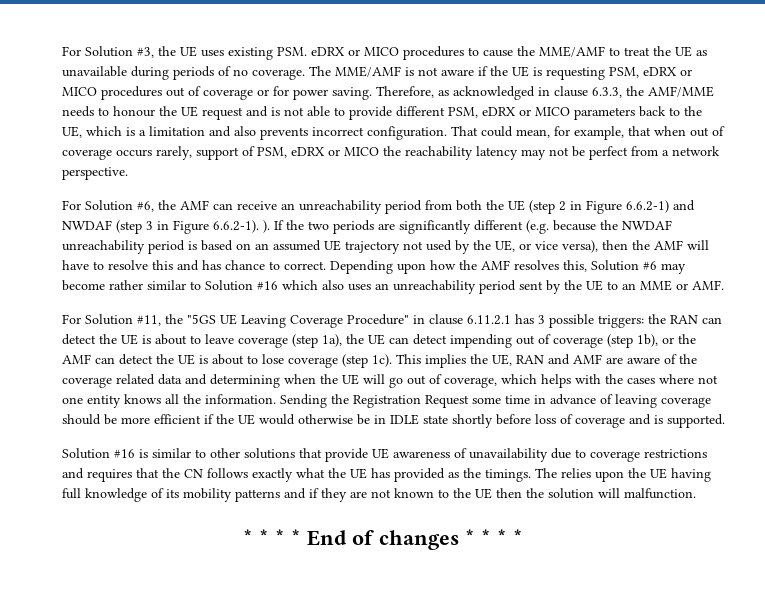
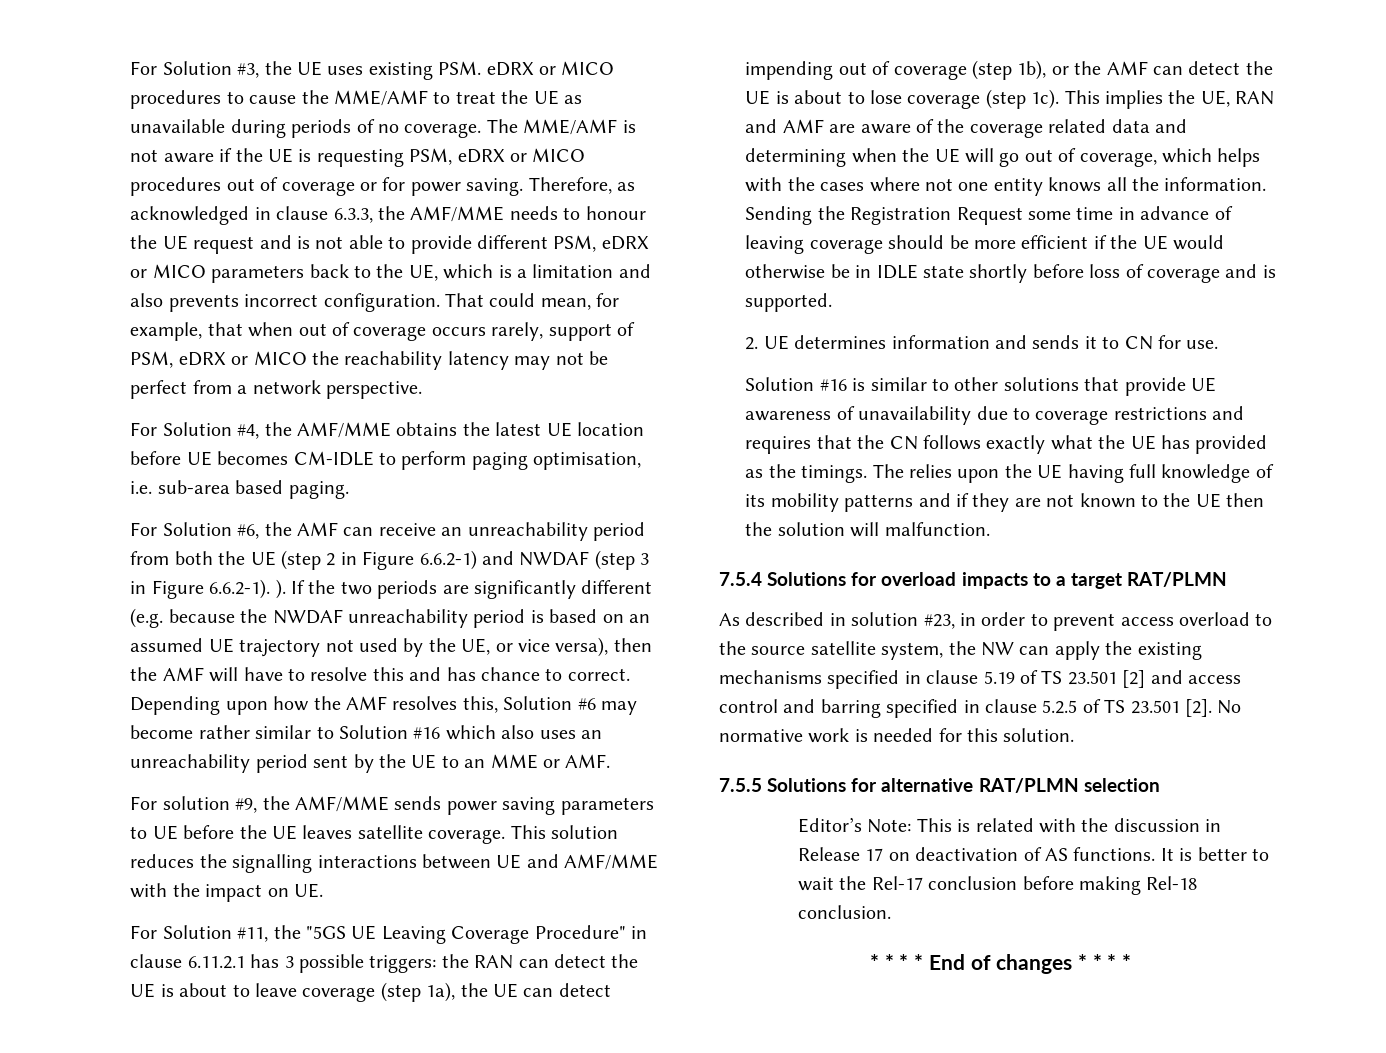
(128, 173) none -> [130,422,644,439] [130,451,642,470] [130,480,349,499] // For Solution #4, the AMF/MME obtains the latest UE location before UE becomes CM-IDLE to perform paging optimisation, i.e. sub-area based paging.
(724, 285) none -> [130,796,654,815] [130,825,618,844] [130,854,659,873] [130,883,323,902] // For solution #9, the AMF/MME sends power saving parameters to UE before the UE leaves satellite coverage. This solution reduces the signalling interactions between UE and AMF/MME with the impact on UE.
(725, 421) none -> [745,335,1219,350] // 2. UE determines information and sends it to CN for use.
(696, 493) none -> [719,572,1228,589] [719,612,1273,631] [719,641,1202,660] [719,670,1241,689] [719,699,1242,718] [719,728,1075,743] [719,778,1160,793] [797,817,1222,833] [797,847,1269,861] [797,876,1198,895] [797,905,891,919] // 7.5.4 Solutions for overload impacts to a target RAT/PLMN // As described in solution #23, in order to prevent access overload to the source satellite system, the NW can apply the existing mechanisms specified in clause 5.19 of TS 23.501 [2] and access control and barring specified in clause 5.2.5 of TS 23.501 [2]. No normative work is needed for this solution. // 7.5.5 Solutions for alternative RAT/PLMN selection // Editor’s Note: This is related with the discussion in Release 17 on deactivation of AS functions. It is better to wait the Rel-17 conclusion before making Rel-18 conclusion.

